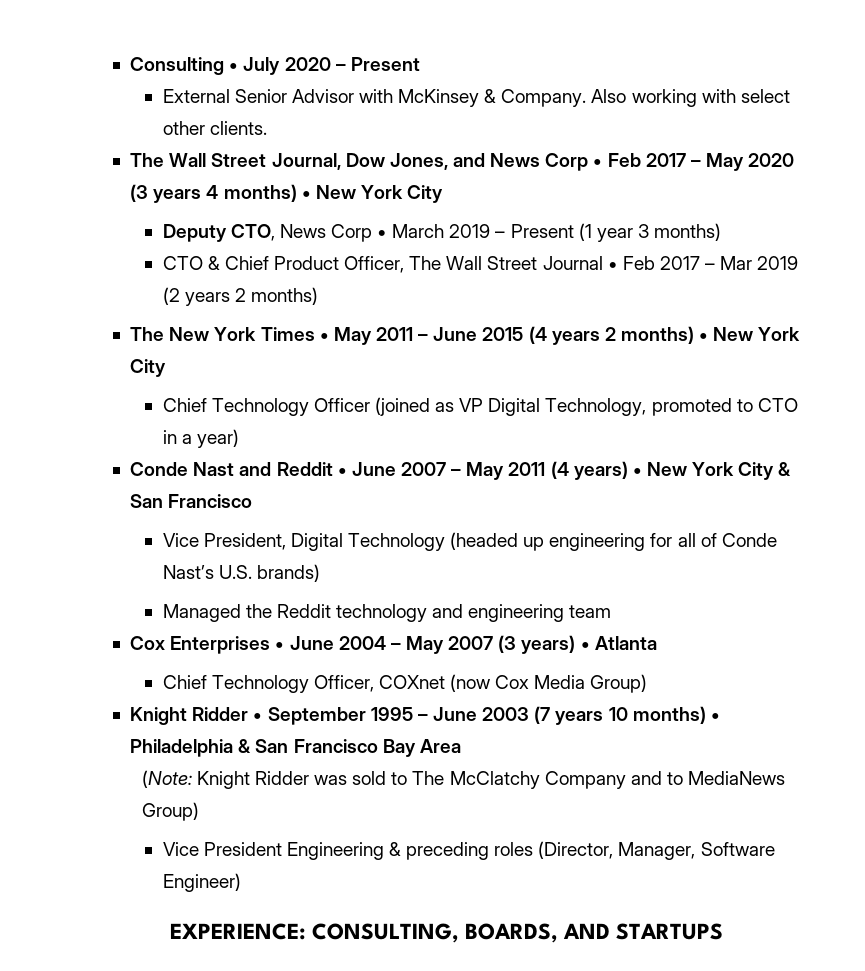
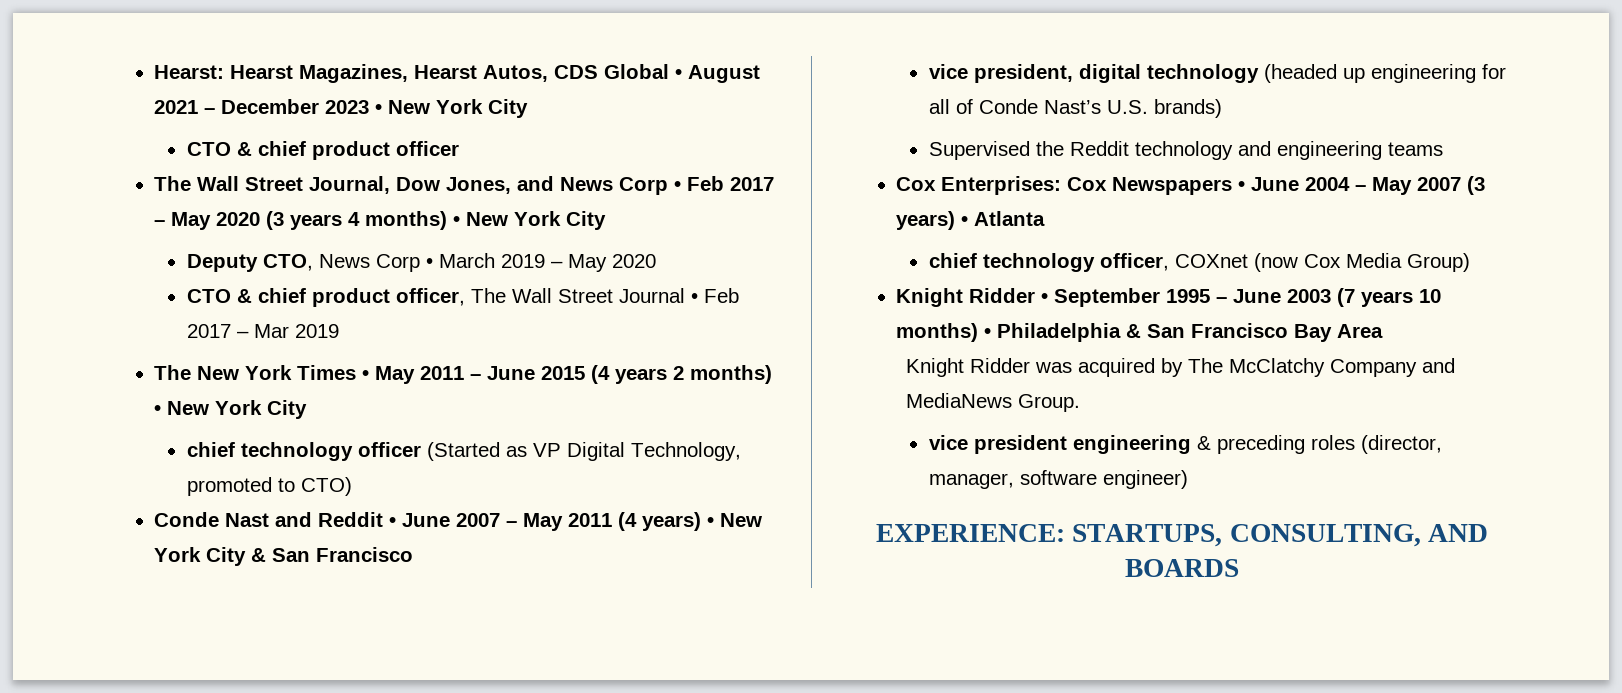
[130,57,420,75] [162,89,790,107] [162,121,267,135] Consulting • July 2020 – Present // External Senior Advisor with McKinsey & Company. Also working with select other clients. -> [154,64,761,83] [154,99,529,118] [186,141,459,160] Hearst: Hearst Magazines, Hearst Autos, CDS Global • August 2021 – December 2023 • New York City // CTO & chief product officer
[510,223,722,242] [162,256,405,273] Present (1 year 3 months) // CTO & Chief Product Officer, -> [567,254,656,272] [186,288,465,307] May 2020 // CTO & chief product officer,
[162,287,318,306] (2 years 2 months) -> (339, 331) none
[162,397,430,416] Chief Technology Officer (joined -> [186,442,500,461] chief technology officer (Started
[757,398,798,412] [162,429,239,448] CTO in a year) -> [300,477,352,496] CTO)
[162,533,445,551] Vice President, Digital Technology -> [928,64,1259,83] vice president, digital technology
[162,604,241,622] Managed -> [928,141,1030,160] Supervised
[569,605,612,618] [130,636,271,654] team // Cox Enterprises -> [1387,142,1443,156] [896,176,1233,195] teams // Cox Enterprises: Cox Newspapers
[162,675,374,693] Chief Technology Officer, -> [928,253,1169,272] chief technology officer,
[141,770,192,788] (Note: -> (1384, 331) none
[352,771,408,785] sold to -> [1078,358,1184,377] acquired by
[666,771,786,785] [141,802,199,821] [162,841,775,860] [162,873,241,892] [169,923,724,943] to MediaNews Group) // Vice President Engineering & preceding roles (Director, Manager, Software Engineer) // EXPERIENCE: CONSULTING, BOARDS, AND STARTUPS -> [906,393,1081,412] [928,435,1442,454] [928,470,1188,489] [875,524,1489,547] [1125,559,1239,577] MediaNews Group. // vice president engineering & preceding roles (director, manager, software engineer) // EXPERIENCE: STARTUPS, CONSULTING, AND BOARDS

